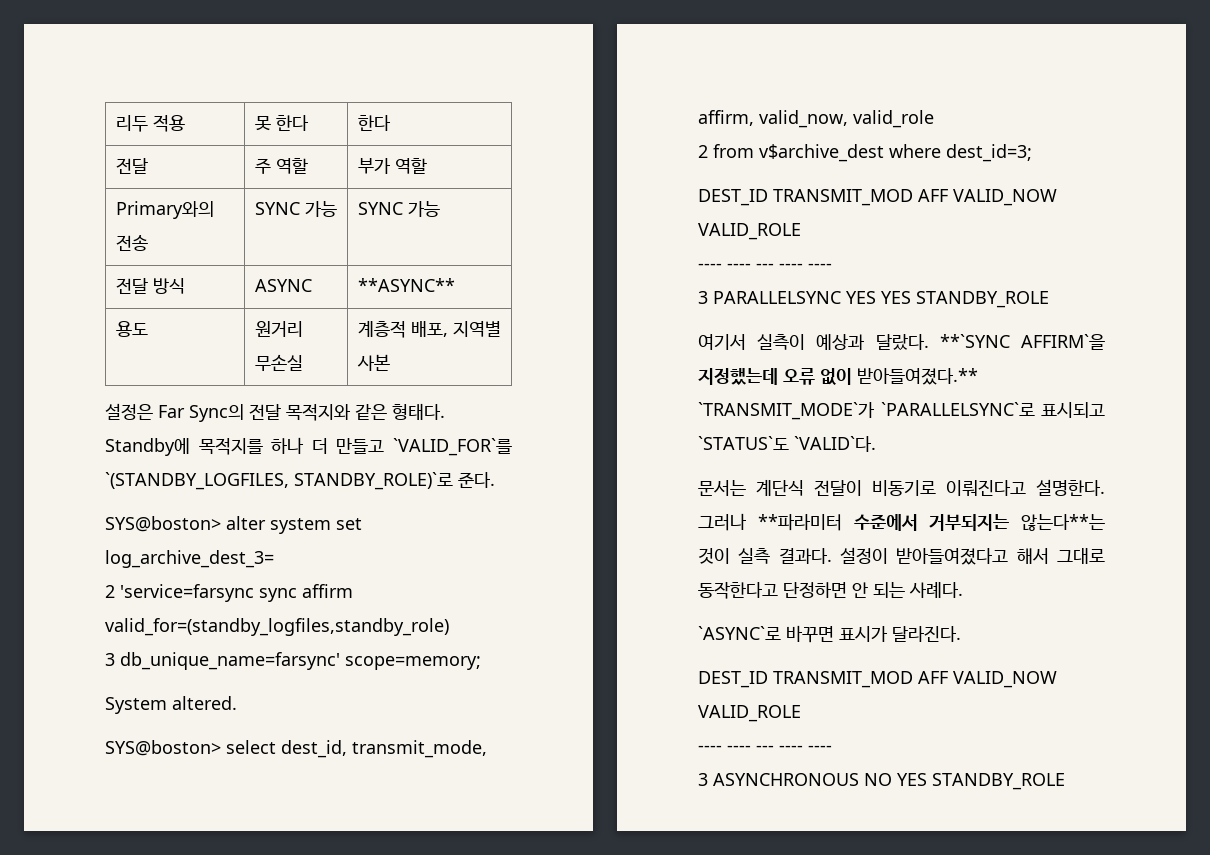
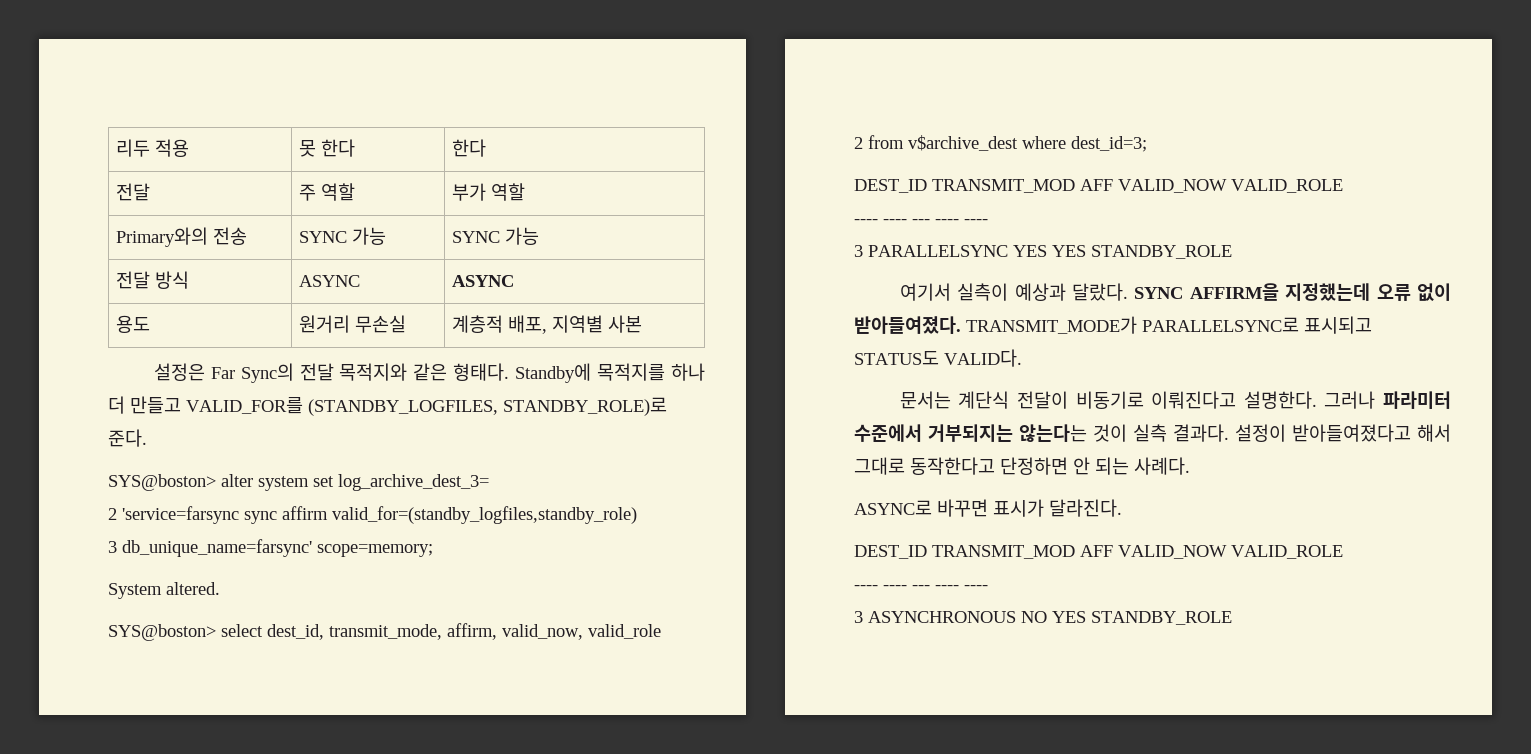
[357,278,455,292] **ASYNC** -> [451,275,514,287] ASYNC
[393,438,512,456] [105,472,453,490] `VALID_FOR`를 `(STANDBY_LOGFILES, STANDBY_ROLE)`로 -> [186,397,667,416] VALID_FOR를 (STANDBY_LOGFILES, STANDBY_ROLE)로
[939,334,1105,350] **`SYNC AFFIRM`을 -> [1134,283,1279,301] SYNC AFFIRM을
[857,368,978,385] [698,402,1105,420] [698,436,876,452] 받아들여졌다.** `TRANSMIT_MODE`가 `PARALLELSYNC`로 표시되고 `STATUS`도 `VALID`다. -> [854,316,1372,334] [854,349,1022,367] 받아들여졌다. TRANSMIT_MODE가 PARALLELSYNC로 표시되고 STATUS도 VALID다.
[757,514,842,531] **파라미터 -> [1383,391,1451,409] 파라미터
[1021,514,1105,531] 않는다**는 -> [1019,424,1087,442] 않는다는
[698,626,781,640] `ASYNC`로 -> [854,500,932,515] ASYNC로

